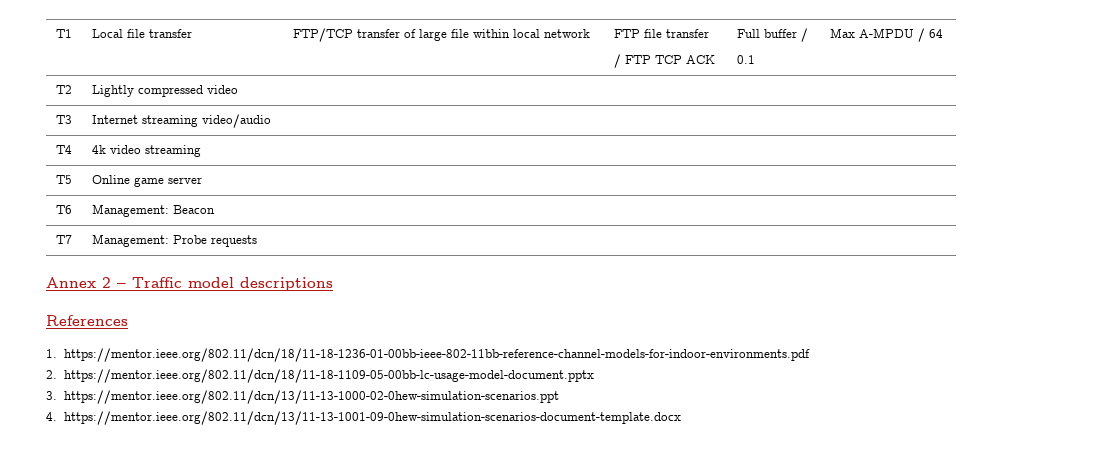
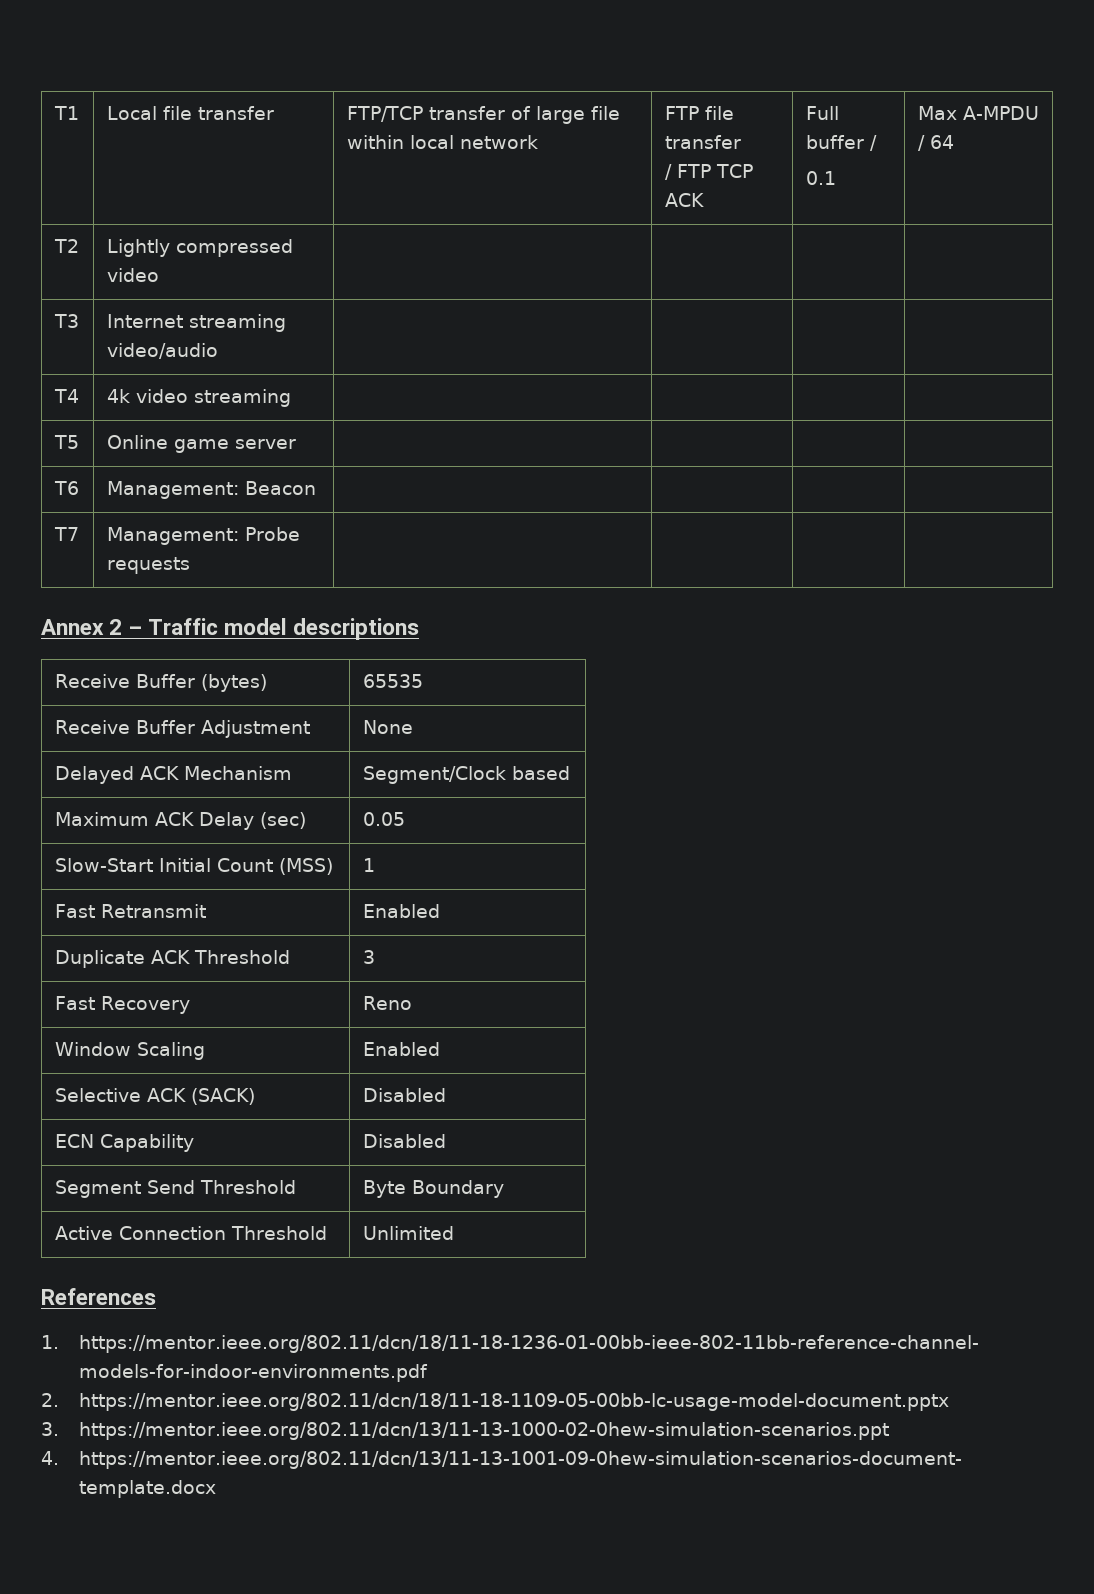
(333, 284) none -> [54,674,267,692] [362,674,423,688] [54,720,310,738] [362,720,413,734] [54,766,292,784] [362,766,570,784] [54,812,306,830] [362,812,405,826] [54,858,333,875] [362,858,375,872] [54,904,206,918] [362,904,440,918] [54,950,290,968] [362,950,375,964] [54,996,190,1014] [362,996,412,1010] [54,1042,205,1060] [362,1042,440,1056] [54,1088,255,1105] [362,1088,446,1102] [54,1134,194,1152] [362,1134,446,1148] [54,1180,296,1198] [362,1180,504,1198] [54,1226,327,1240] [362,1226,454,1240] // Receive Buffer (bytes) | 65535 // Receive Buffer Adjustment | None // Delayed ACK Mechanism | Segment/Clock based // Maximum ACK Delay (sec) | 0.05 // Slow-Start Initial Count (MSS) | 1 // Fast Retransmit | Enabled // Duplicate ACK Threshold | 3 // Fast Recovery | Reno // Window Scaling | Enabled // Selective ACK (SACK) | Disabled // ECN Capability | Disabled // Segment Send Threshold | Byte Boundary // Active Connection Threshold | Unlimited

